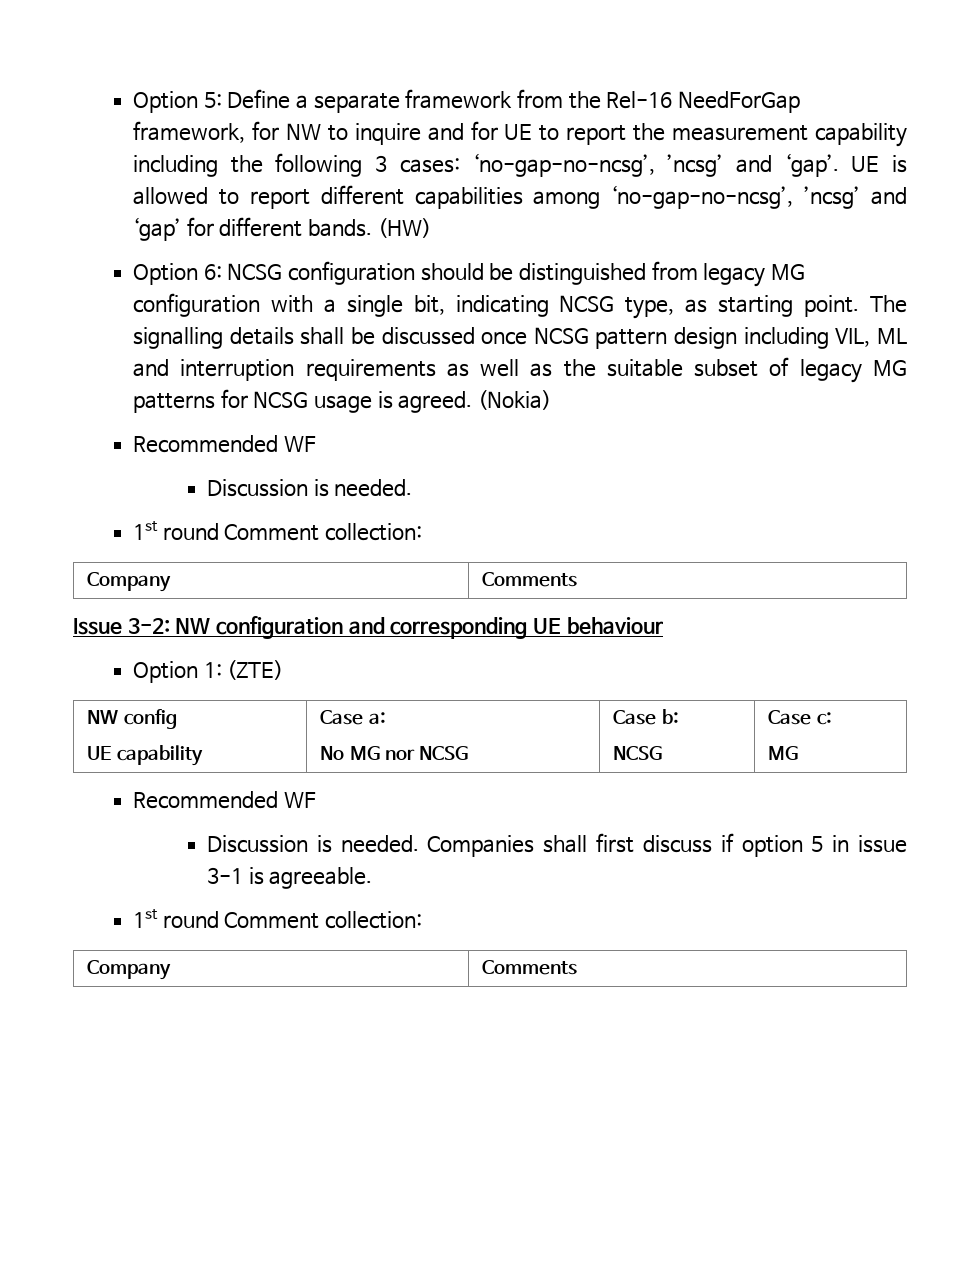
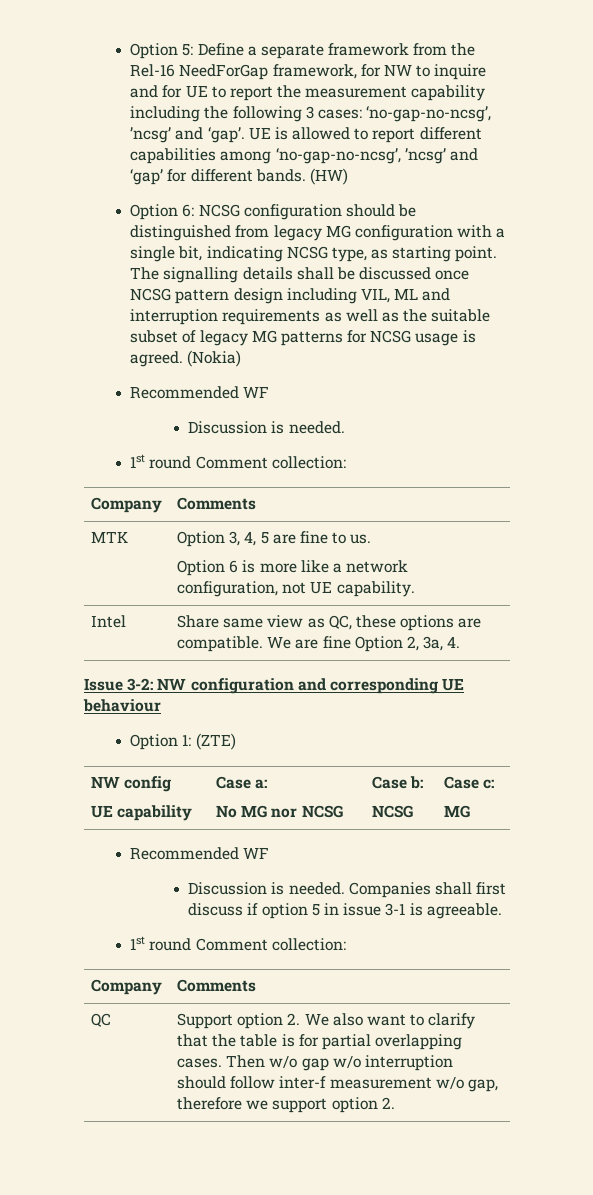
(578, 579) none -> [91,531,129,543] [177,531,372,547] [177,560,409,576] [177,581,415,597] [91,615,127,628] [177,615,482,631] [177,636,461,652] // MTK | Option 3, 4, 5 are fine to us. // Option 6 is more like a network configuration, not UE capability. // Intel | Share same view as QC, these options are compatible. We are fine Option 2, 3a, 4.
(578, 967) none -> [91,1013,112,1027] [177,1013,476,1029] [177,1034,463,1050] [177,1055,454,1071] [177,1076,499,1092] [177,1097,395,1113] // QC | Support option 2. We also want to clarify that the table is for partial overlapping cases. Then w/o gap w/o interruption should follow inter-f measurement w/o gap, therefore we support option 2.

